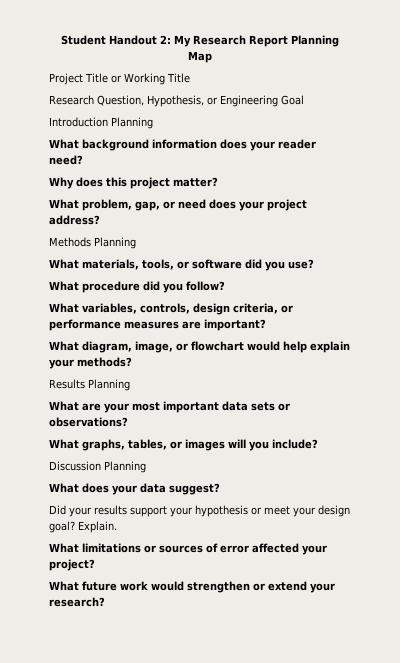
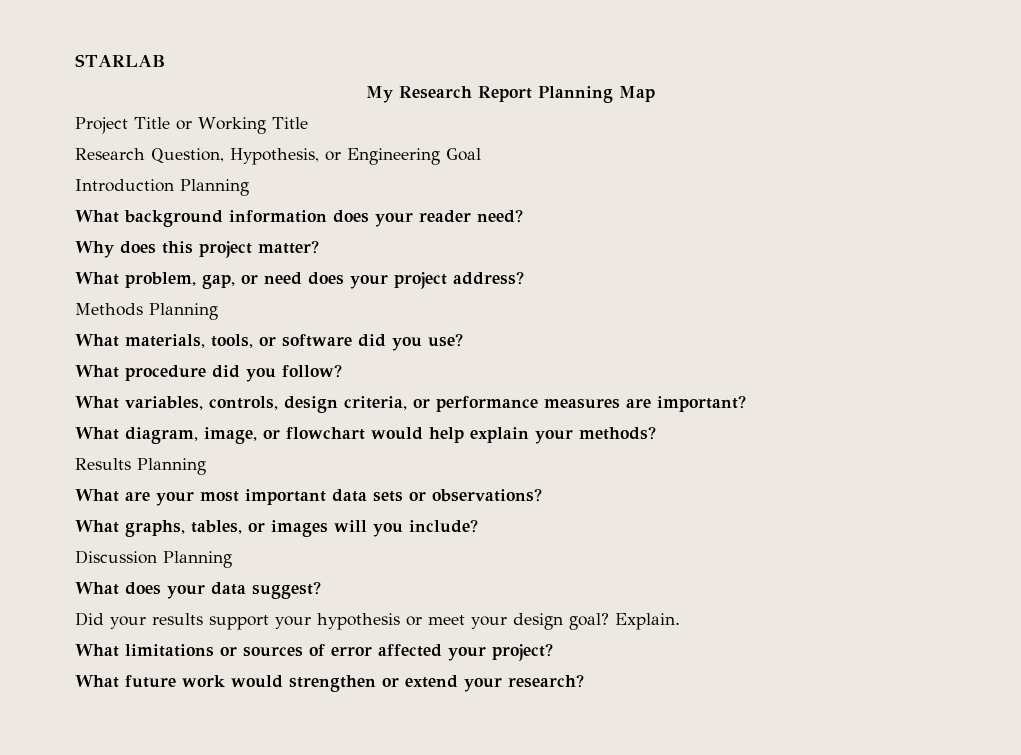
[61,35,171,45] Student Handout 2: -> [75,54,165,67] STARLAB //

